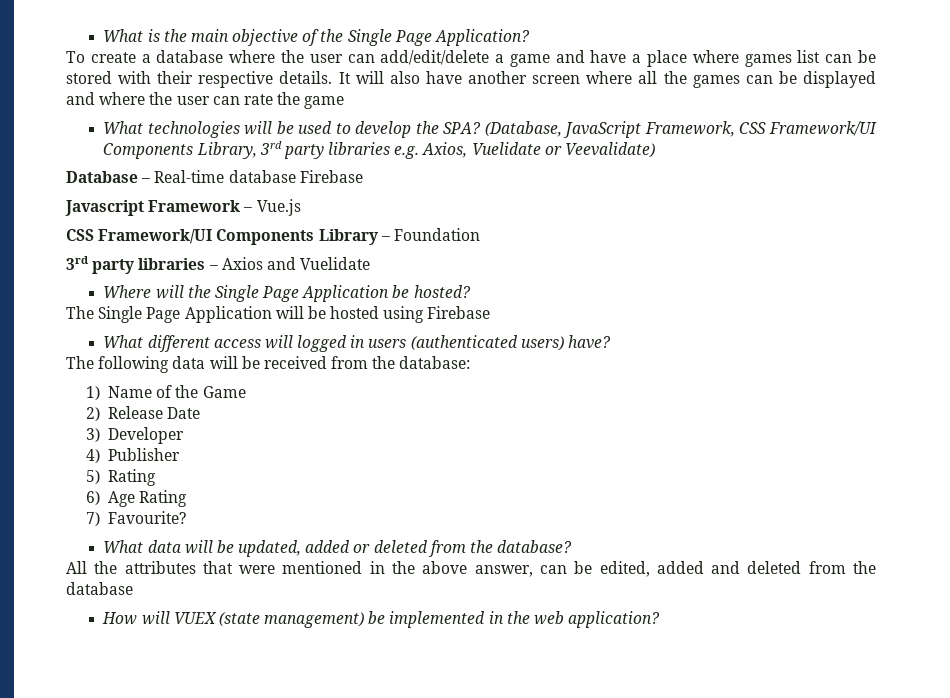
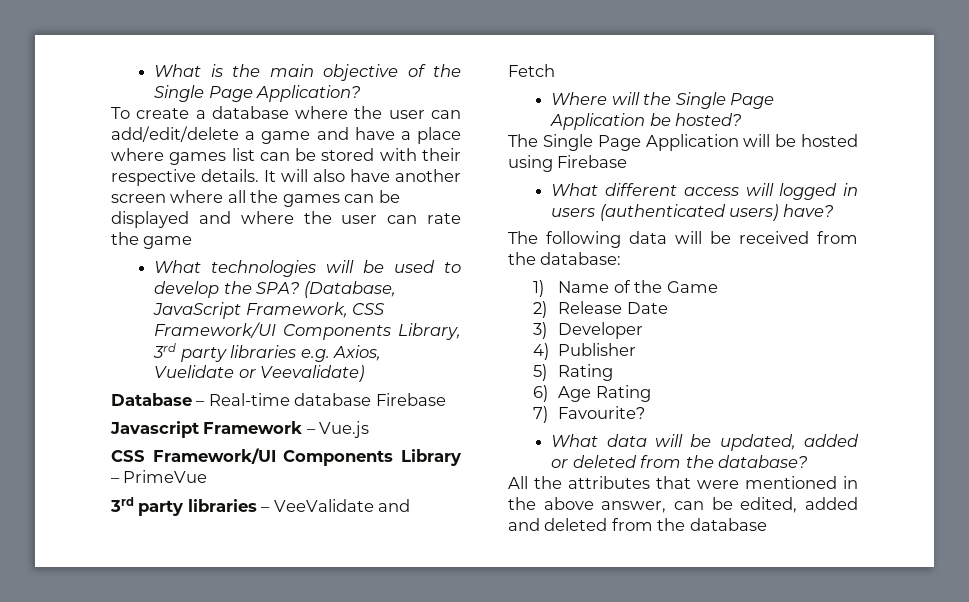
[393,228,480,241] Foundation -> [123,470,208,483] PrimeVue
[221,257,371,270] Axios and Vuelidate -> [273,499,411,512] [508,64,555,77] VeeValidate and Fetch
[102,611,661,628] // How will VUEX (state management) be implemented in the web application? -> (767, 524) none

